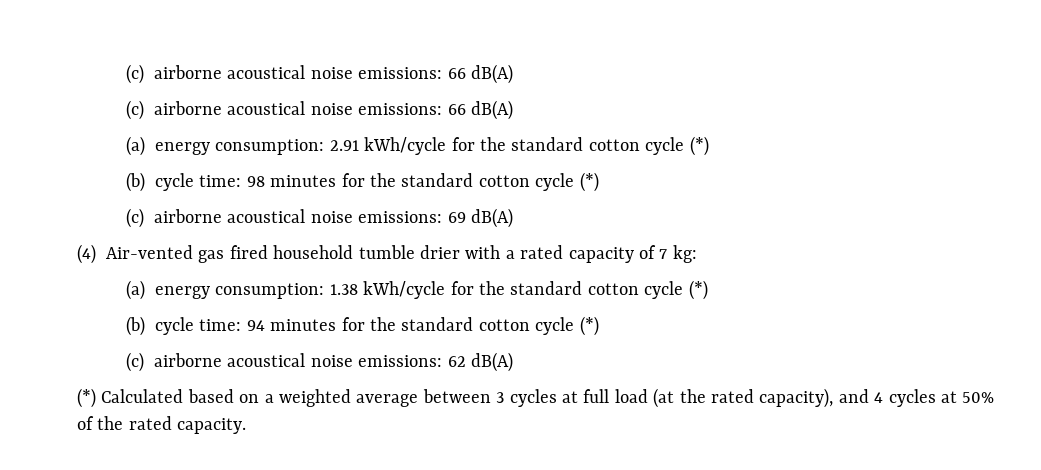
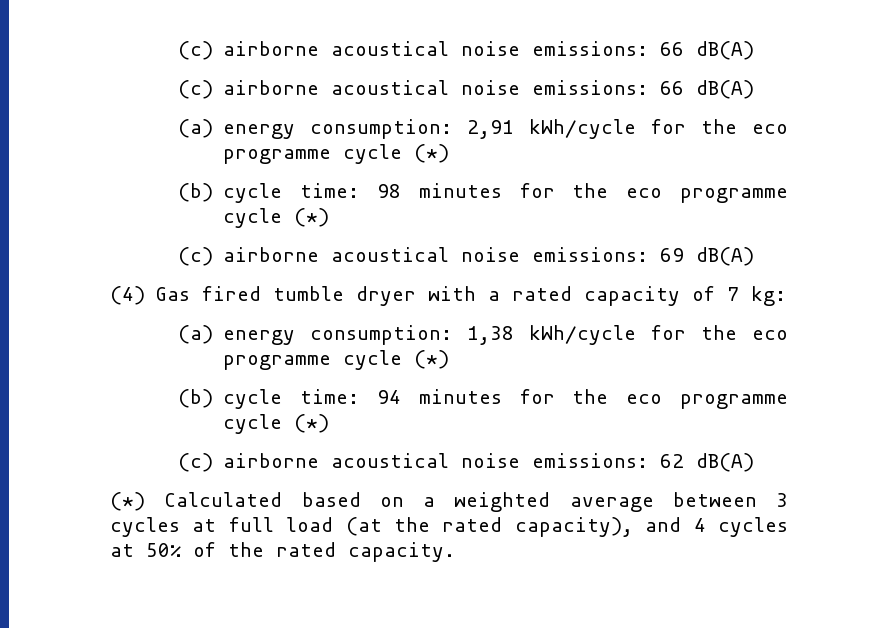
[329,137,640,155] 2.91 kWh/cycle for the standard cotton -> [467,119,789,139] [223,149,332,164] 2,91 kWh/cycle for the eco programme
[401,173,530,187] standard cotton -> [626,188,788,203] eco programme
[106,245,460,263] Air-vented gas fired household tumble drier -> [155,286,417,306] Gas fired tumble dryer
[329,281,639,299] 1.38 kWh/cycle for the standard cotton -> [467,325,789,345] [223,355,332,370] 1,38 kWh/cycle for the eco programme
[401,317,530,331] standard cotton -> [626,394,788,409] eco programme

